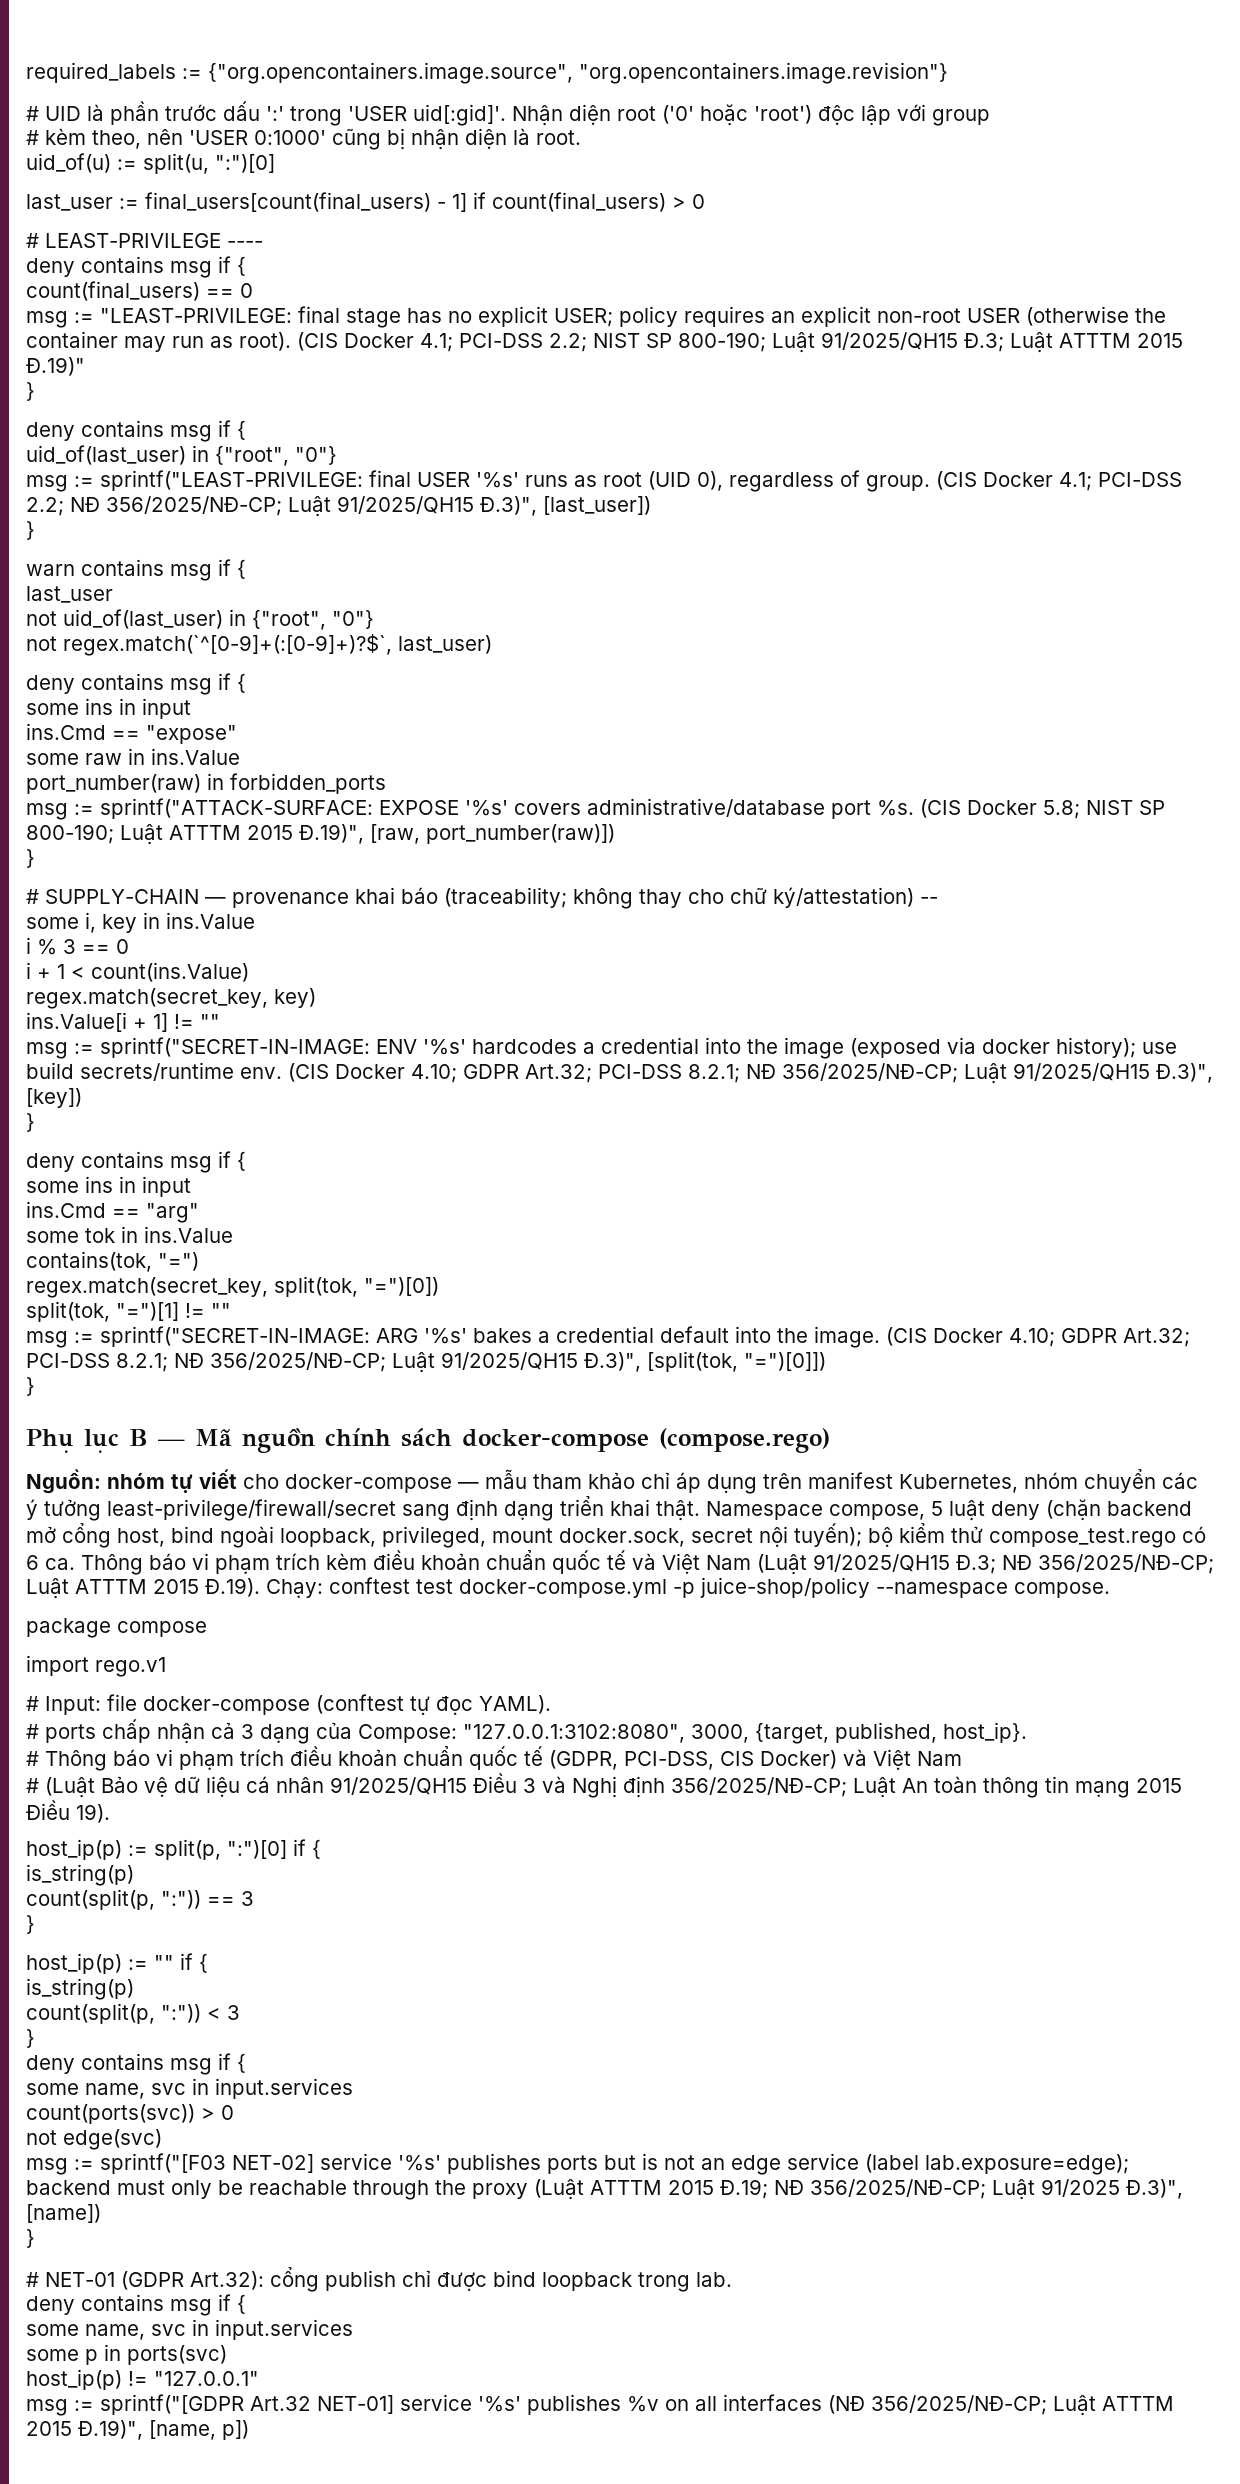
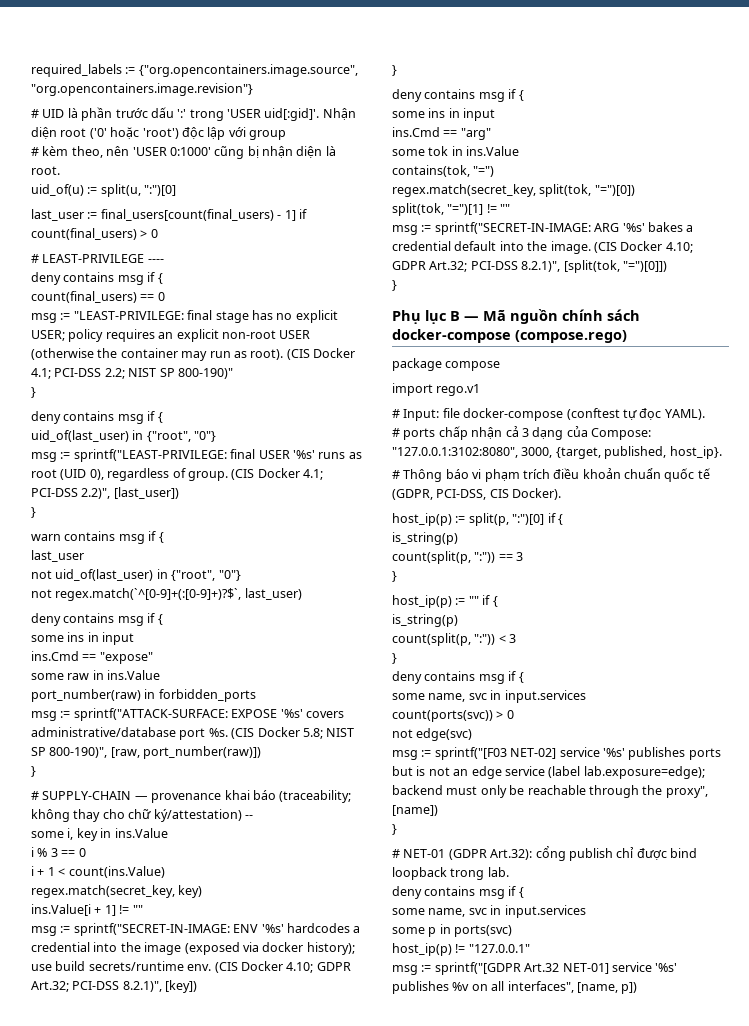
[678,332,1183,353] [26,357,85,376] 800-190; Luật 91/2025/QH15 Đ.3; Luật ATTTM 2015 Đ.19)" -> [177,368,233,379] 800-190)"
[26,496,537,517] 2.2; NĐ 356/2025/NĐ-CP; Luật 91/2025/QH15 Đ.3)", -> [81,488,111,499] 2.2)",
[26,824,364,845] 800-190; Luật ATTTM 2015 Đ.19)", -> [49,747,108,758] 800-190)",
[688,1063,1213,1084] 8.2.1; NĐ 356/2025/NĐ-CP; Luật 91/2025/QH15 Đ.3)", -> [122,981,162,992] 8.2.1)",
[116,1352,641,1373] 8.2.1; NĐ 356/2025/NĐ-CP; Luật 91/2025/QH15 Đ.3)", -> [521,261,561,272] 8.2.1)",
[26,1469,1198,1494] [26,1496,1192,1521] [26,1523,1206,1548] [26,1550,1214,1575] [26,1577,1110,1599] // Nguồn: nhóm tự viết cho docker-compose — mẫu tham khảo chỉ áp dụng trên manifest Kubernetes, nhóm chuyển các ý tưởng least-privilege/firewall/secret sang định dạng triển khai thật. Namespace compose, 5 luật deny (chặn backend mở cổng host, bind ngoài loopback, privileged, mount docker.sock, secret nội tuyến); bộ kiểm thử compose_test.rego có 6 ca. Thông báo vi phạm trích kèm điều khoản chuẩn quốc tế và Việt Nam (Luật 91/2025/QH15 Đ.3; NĐ 356/2025/NĐ-CP; Luật ATTTM 2015 Đ.19). Chạy: conftest test docker-compose.yml -p juice-shop/policy --namespace compose. -> (627, 336) none
[760,1749,962,1770] [26,1773,1182,1798] [26,1800,110,1823] Docker) và Việt Nam // # (Luật Bảo vệ dữ liệu cá nhân 91/2025/QH15 Điều 3 và Nghị định 356/2025/NĐ-CP; Luật An toàn thông tin mạng 2015 Điều 19). -> [512,488,562,500] Docker).
[472,2179,1183,2200] proxy (Luật ATTTM 2015 Đ.19; NĐ 356/2025/NĐ-CP; Luật 91/2025 Đ.3)", -> [665,786,708,798] proxy",
[723,2394,1174,2416] [26,2420,143,2440] interfaces (NĐ 356/2025/NĐ-CP; Luật ATTTM 2015 Đ.19)", -> [507,981,574,993] interfaces",

